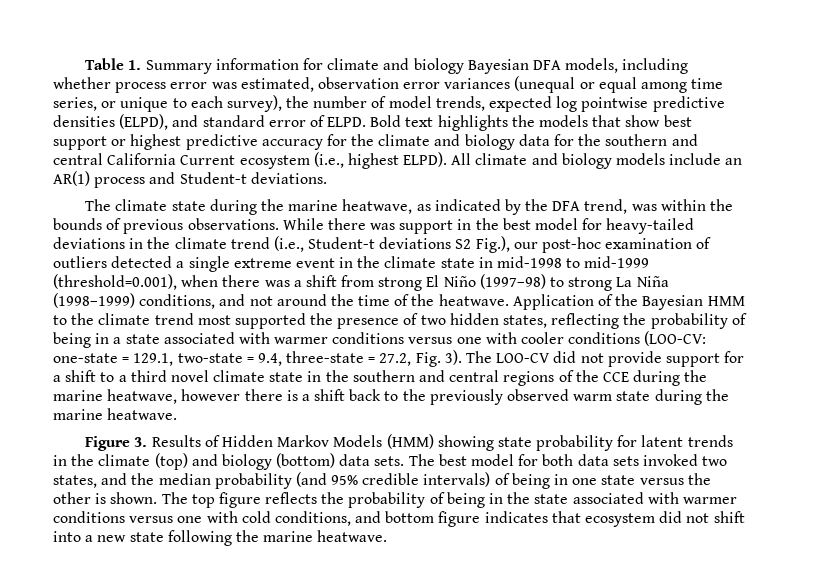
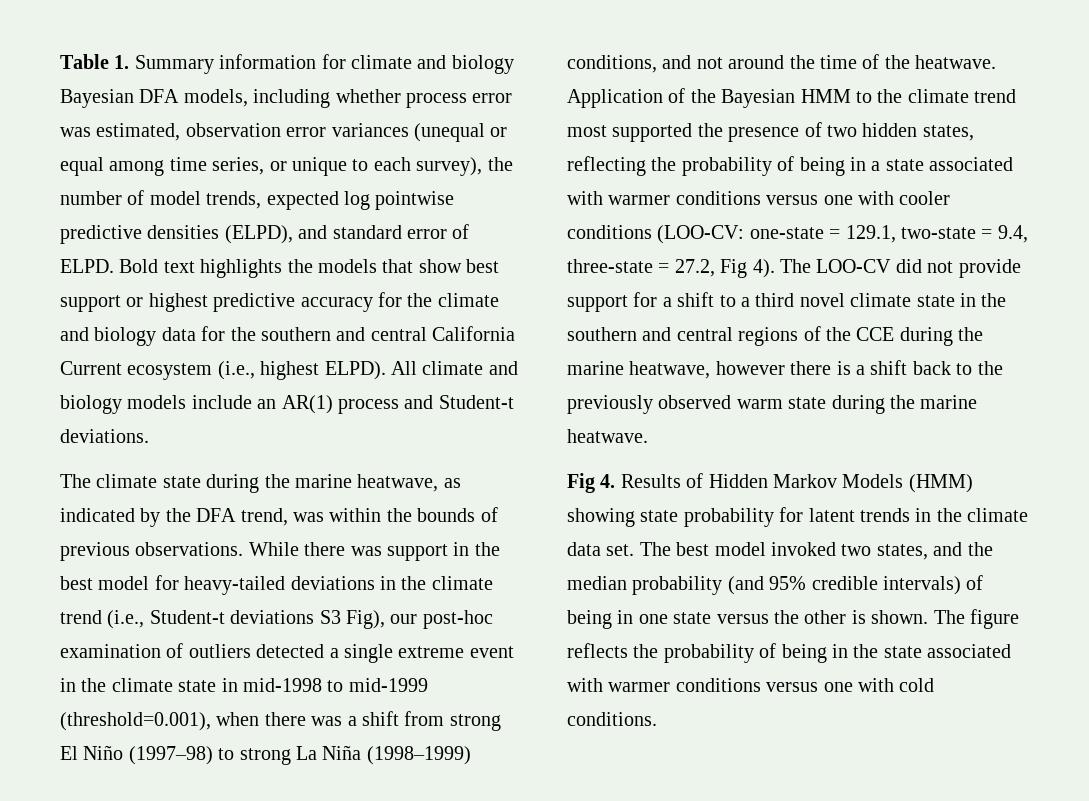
[455,236,510,253] S2 Fig.), -> [319,610,385,629] S3 Fig),
[415,350,462,367] Fig. 3). -> [720,259,775,278] Fig 4).
[85,436,148,451] Figure 3. -> [567,473,616,493] Fig 4.
[154,453,639,470] (top) and biology (bottom) data sets. The best model for both data sets -> [567,542,766,556] data set. The best model
[191,494,215,508] top -> (965, 617) none
[274,511,745,527] [53,530,388,546] conditions, and bottom figure indicates that ecosystem did not shift into a new state following the marine heatwave. -> [567,712,657,726] conditions.

